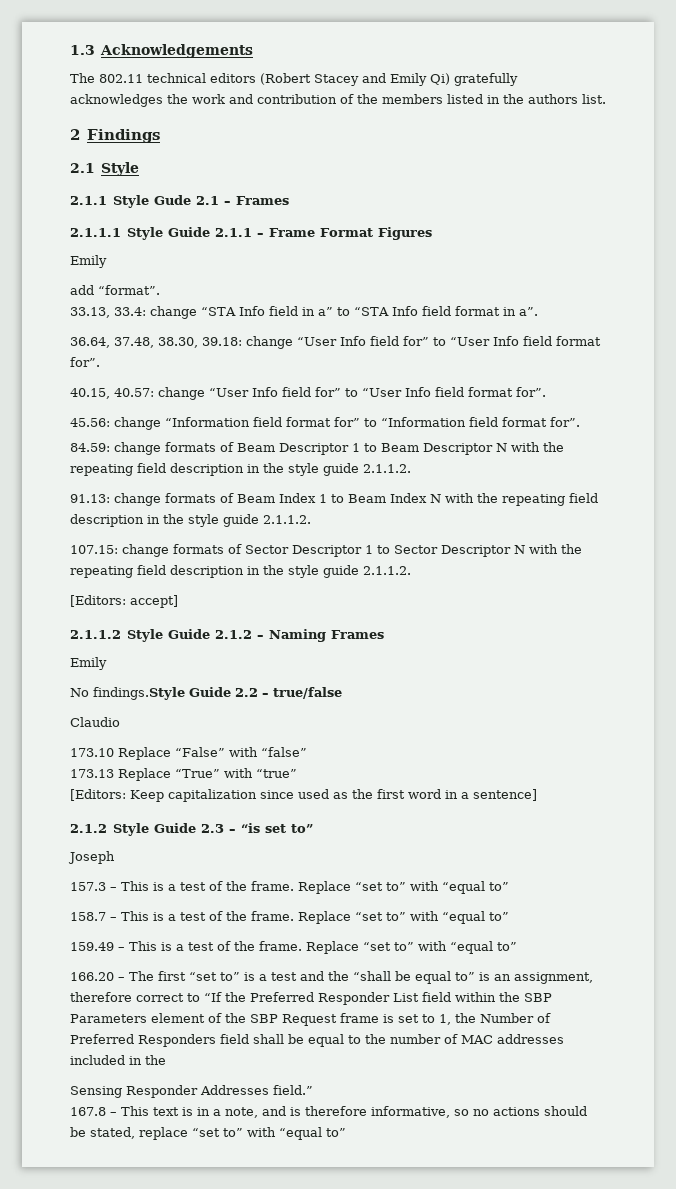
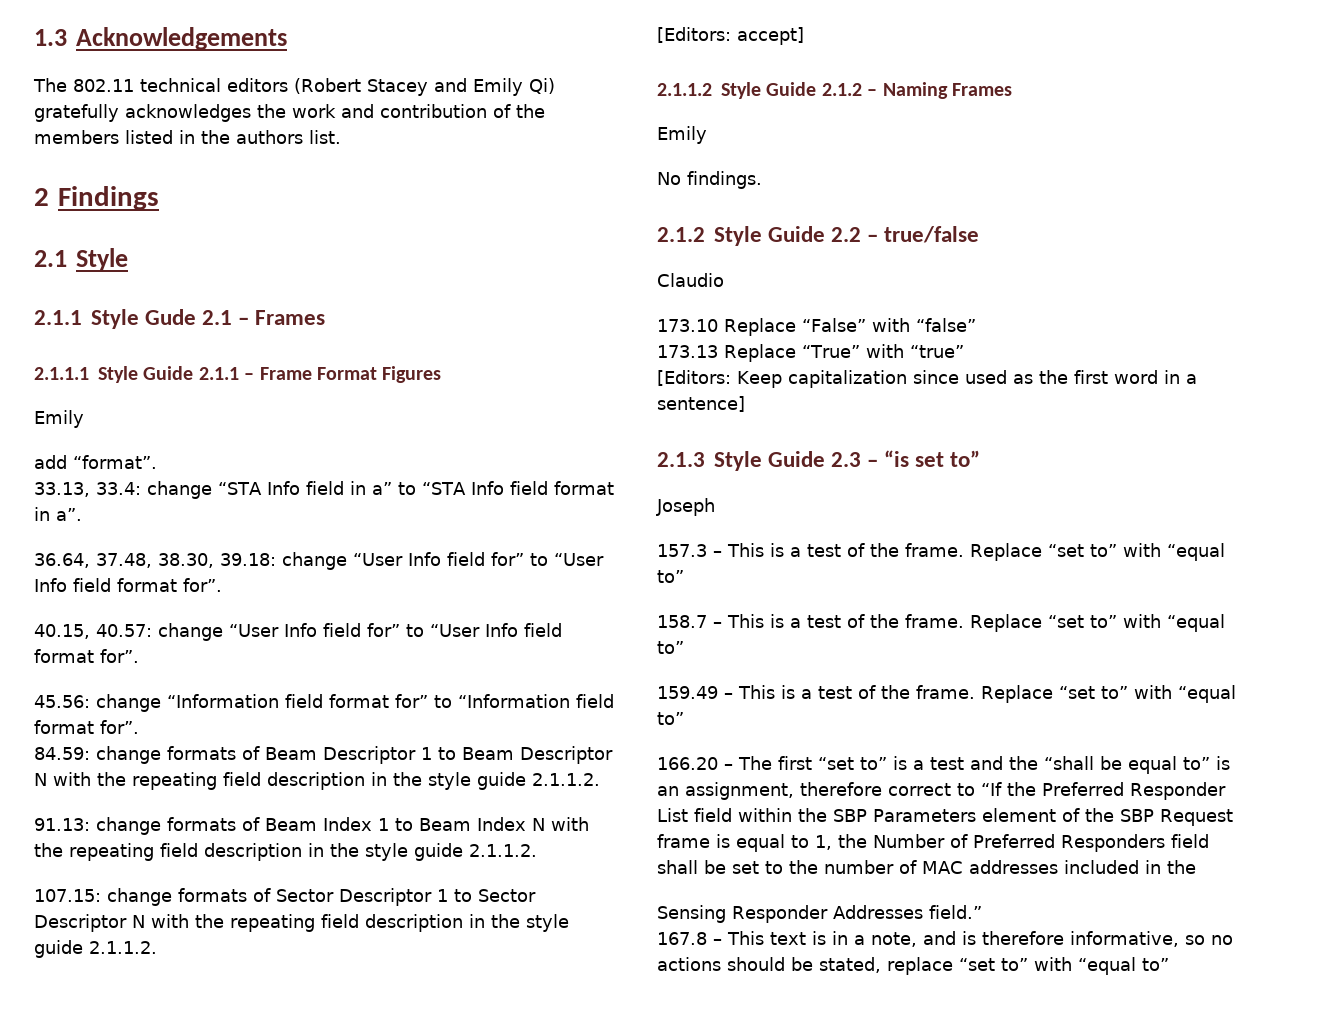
[93,687,185,700] findings.Style -> [687,171,762,189] [657,226,762,246] findings. // 2.1.2 Style
[70,824,107,833] 2.1.2 -> [657,452,705,467] 2.1.3
[398,1014,419,1023] set -> [736,834,785,852] equal
[308,1034,344,1047] equal -> [732,861,759,874] set

